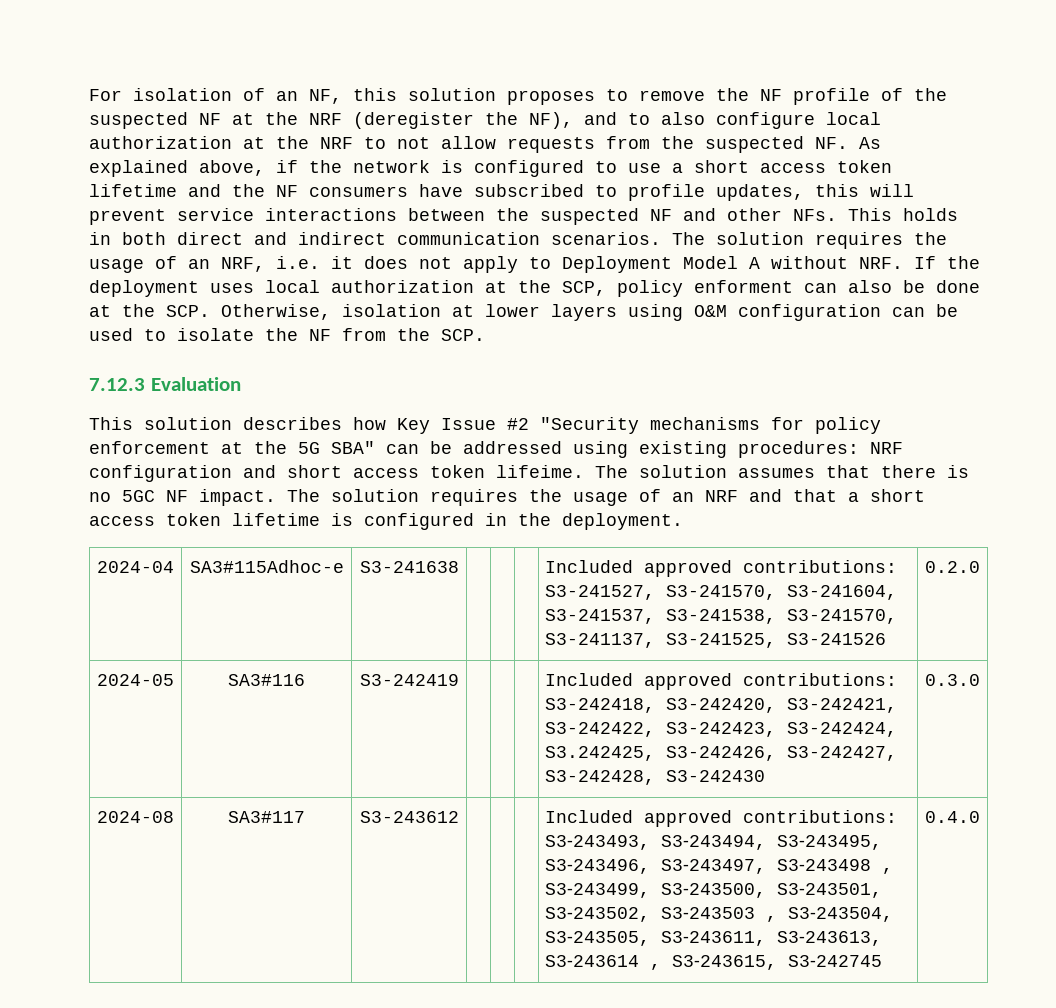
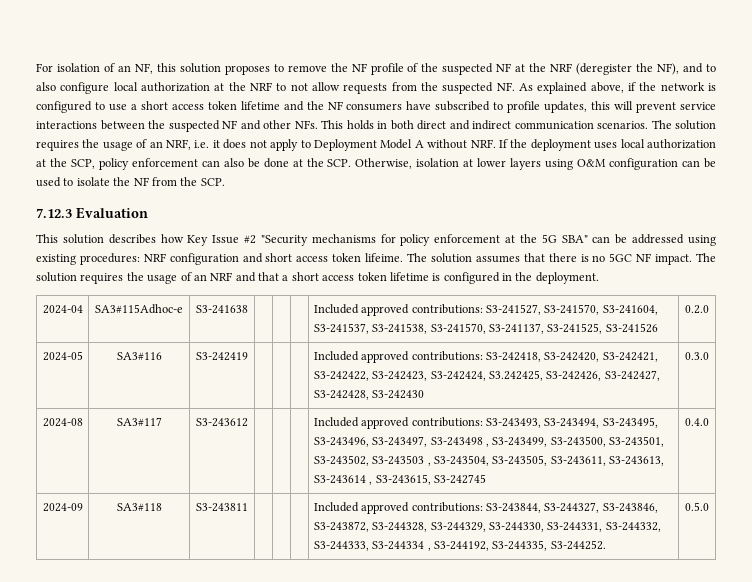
[694,280,793,293] enforment -> [131,158,198,167] enforcement
(980, 817) none -> [42,503,83,512] [116,503,162,511] [196,503,248,512] [313,502,658,514] [313,521,661,532] [313,540,606,551] [685,502,710,511] // 2024-09 | SA3#118 | S3-243811 | | | | Included approved contributions: S3‑243844, S3‑244327, S3‑243846, S3‑243872, S3‑244328, S3‑244329, S3‑244330, S3‑244331, S3‑244332, S3‑244333, S3‑244334 , S3‑244192, S3‑244335, S3‑244252. | 0.5.0

